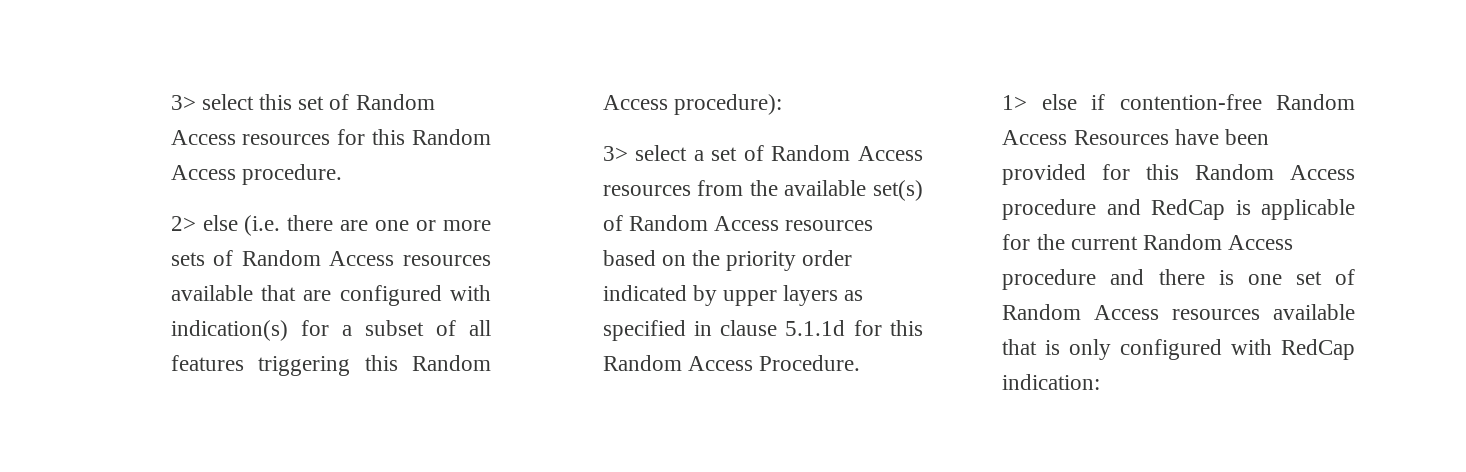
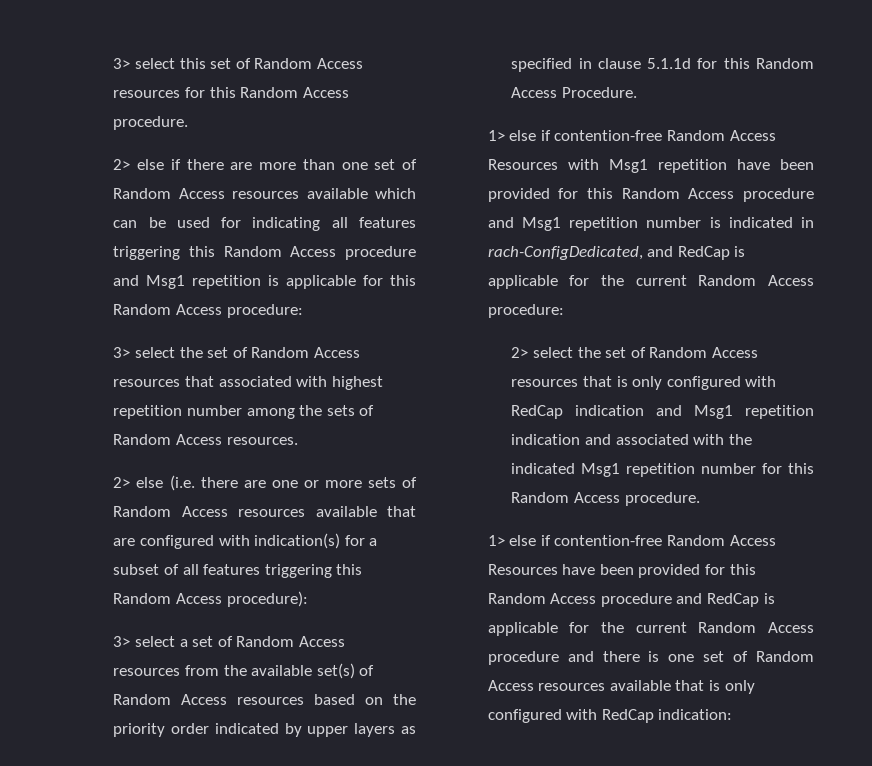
(342, 174) none -> [113,159,418,170] [113,188,416,199] [113,217,416,231] [113,246,416,260] [113,275,416,289] [113,304,303,318] [113,347,360,358] [113,376,383,390] [113,405,375,419] [113,434,298,445] // 2> else if there are more than one set of Random Access resources available which can be used for indicating all features triggering this Random Access procedure and Msg1 repetition is applicable for this Random Access procedure: // 3> select the set of Random Access resources that associated with highest repetition number among the sets of Random Access resources.
(861, 363) none -> [487,130,776,141] [487,159,814,173] [487,188,814,202] [487,217,814,231] [487,246,746,260] [487,275,814,289] [487,304,564,318] [511,347,758,358] [511,376,777,390] [511,405,814,419] [511,434,752,445] [511,463,814,477] [511,492,700,506] // 1> else if contention-free Random Access Resources with Msg1 repetition have been provided for this Random Access procedure and Msg1 repetition number is indicated in rach-ConfigDedicated, and RedCap is applicable for the current Random Access procedure: // 2> select the set of Random Access resources that is only configured with RedCap indication and Msg1 repetition indication and associated with the indicated Msg1 repetition number for this Random Access procedure.

